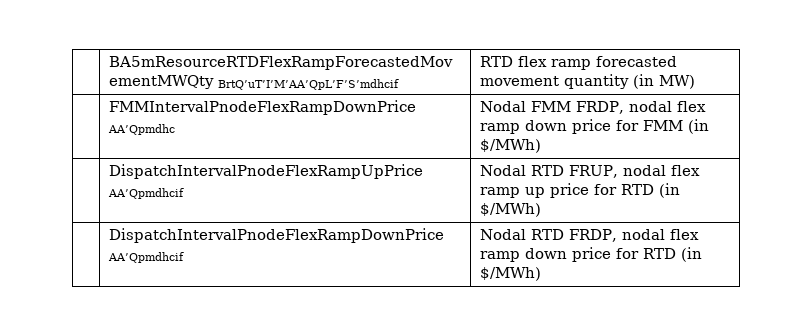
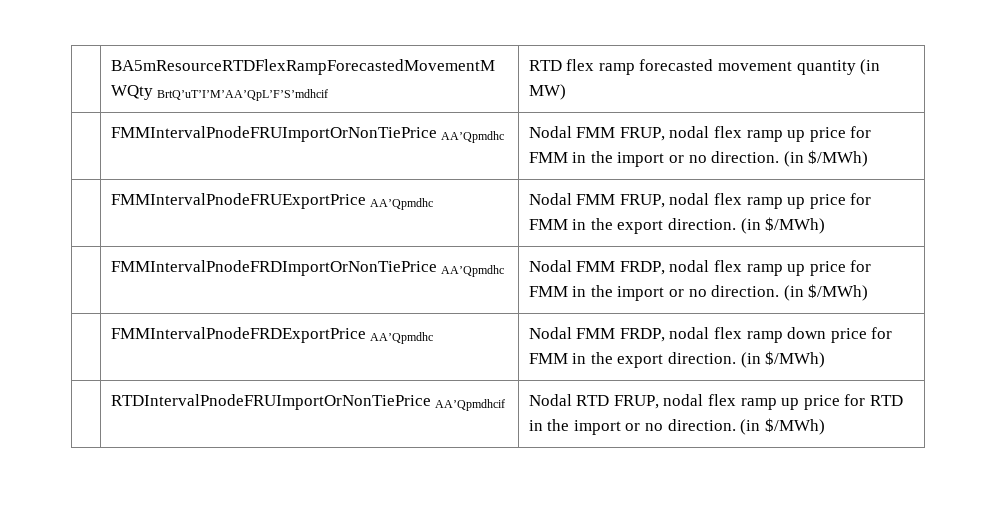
[109,100,417,115] FMMIntervalPnodeFlexRampDownPrice -> [110,126,505,143] [528,126,872,142] [528,150,869,167] [110,193,434,210] [528,193,872,209] [528,217,826,234] [110,260,505,277] [528,260,872,276] [528,284,869,301] [110,327,366,343] FMMIntervalPnodeFRUImportOrNonTiePrice AA’Qpmdhc | Nodal FMM FRUP, nodal flex ramp up price for FMM in the import or no direction. (in $/MWh) // | FMMIntervalPnodeFRUExportPrice AA’Qpmdhc | Nodal FMM FRUP, nodal flex ramp up price for FMM in the export direction. (in $/MWh) // | FMMIntervalPnodeFRDImportOrNonTiePrice AA’Qpmdhc | Nodal FMM FRDP, nodal flex ramp up price for FMM in the import or no direction. (in $/MWh) // | FMMIntervalPnodeFRDExportPrice
[688,119,710,134] [480,139,542,153] [109,164,424,179] (in $/MWh) // | DispatchIntervalPnodeFlexRampUpPrice -> [572,351,826,368] [110,394,431,410] in the export direction. (in $/MWh) // | RTDIntervalPnodeFRUImportOrNonTiePrice
[659,183,681,198] [480,203,542,217] [109,228,445,243] [108,252,185,263] [480,229,700,242] [480,247,677,262] (in $/MWh) // | DispatchIntervalPnodeFlexRampDownPrice AA’Qpmdhcif | Nodal RTD FRDP, nodal flex ramp down price for RTD -> [528,419,736,435] in the import or no direction.

